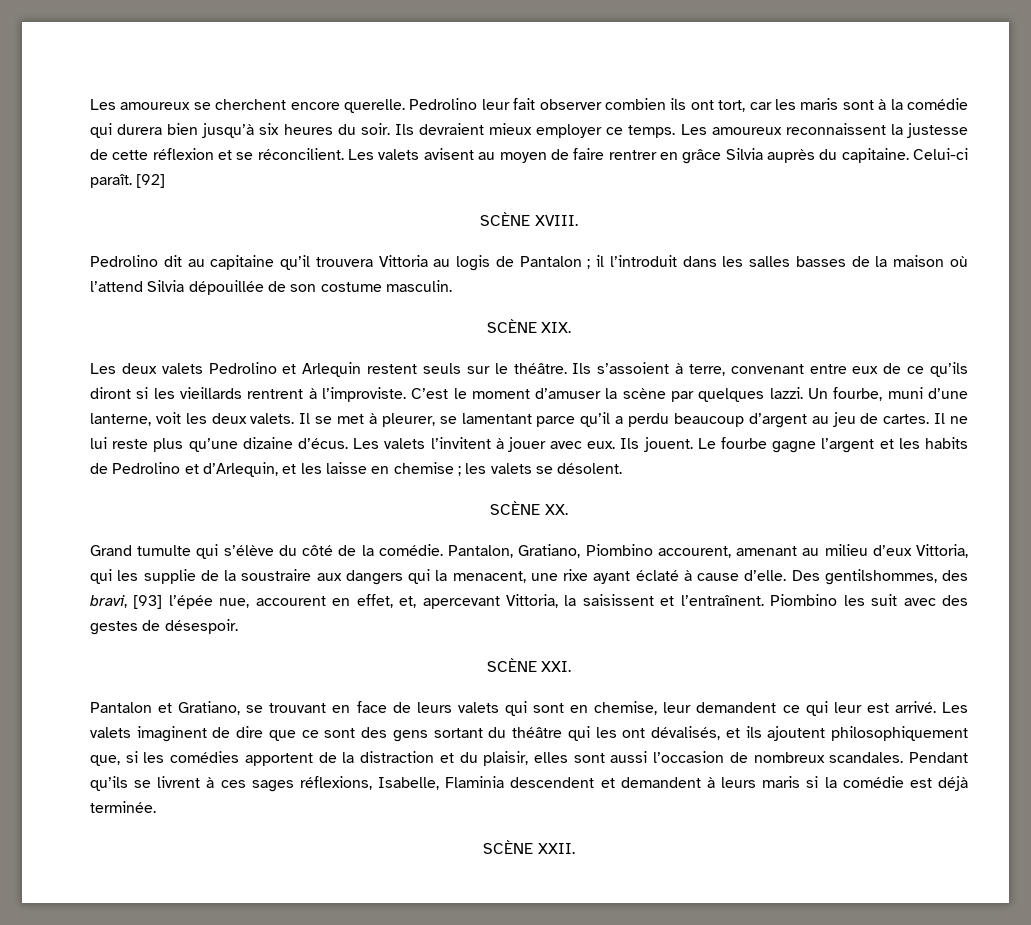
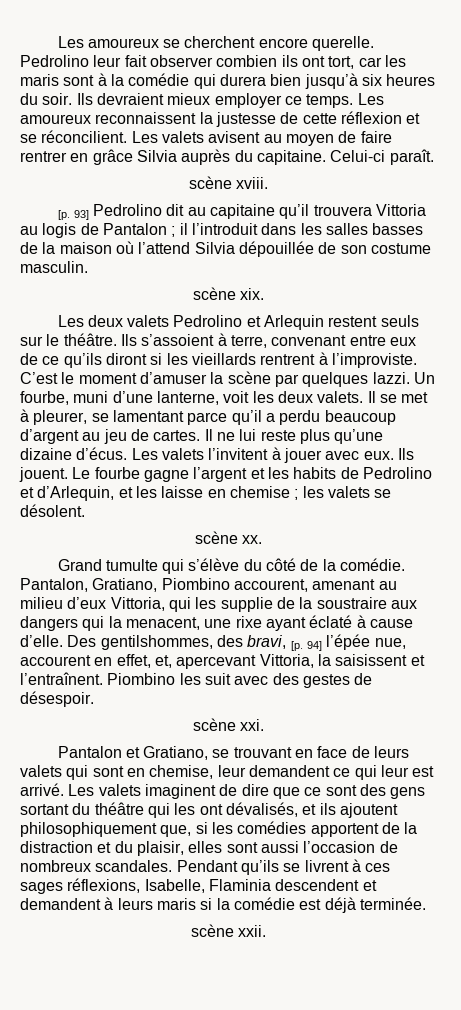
[136,174,166,188] [480,212,578,226] [92] // SCÈNE XVIII. // -> [188,176,269,189] [57,210,89,220] // scène xviii. // [p. 93]
[486,319,572,333] SCÈNE XIX. -> [192,287,265,300] scène xix.
[490,501,568,515] SCÈNE XX. -> [194,531,263,544] scène xx.
[133,595,163,609] [93] -> [290,641,322,651] [p. 94]
[486,658,572,672] SCÈNE XXI. -> [192,718,265,731] scène xxi.
[483,840,575,854] SCÈNE XXII. -> [190,924,267,937] scène xxii.

